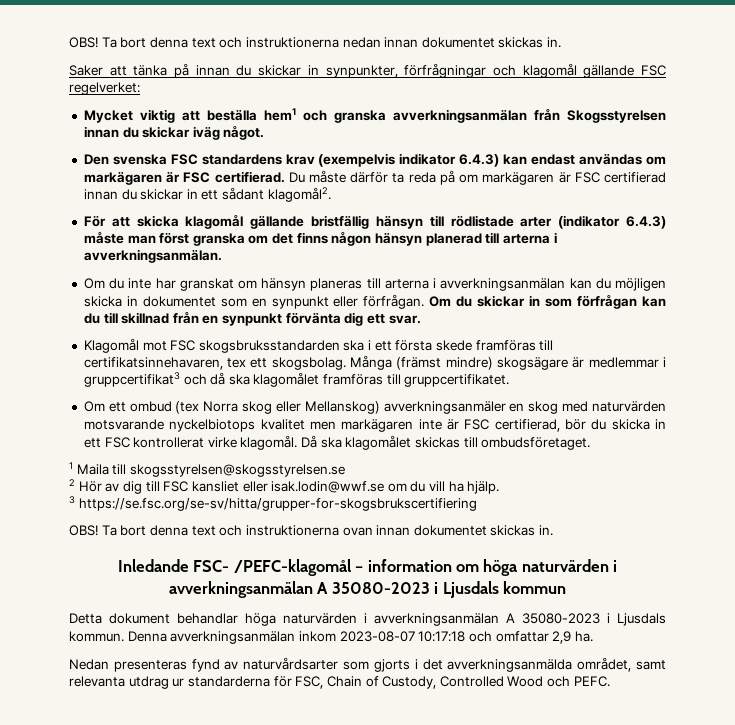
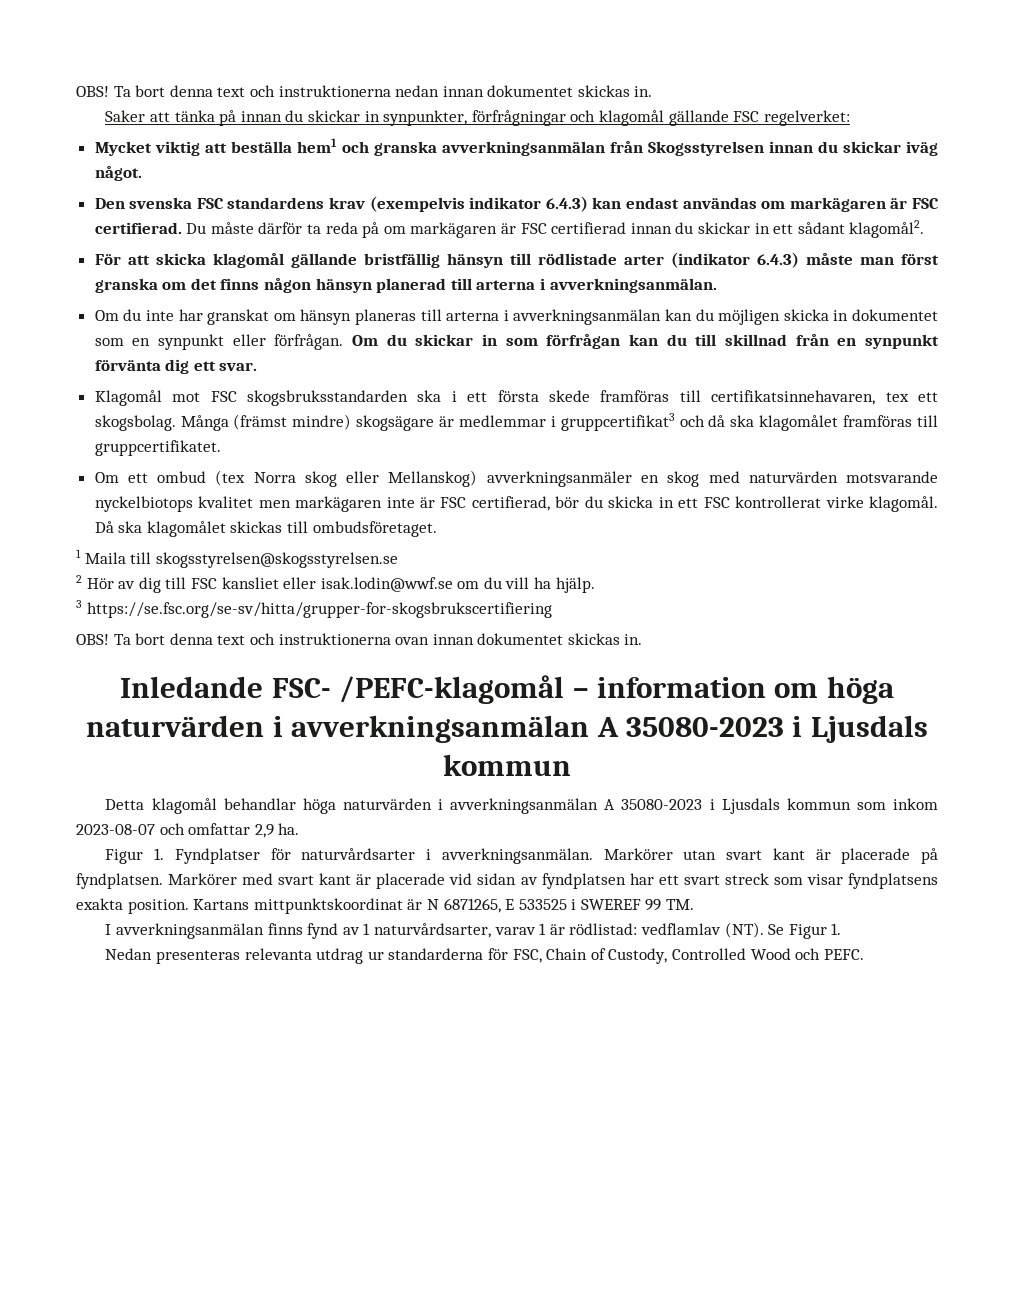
[109,613,170,624] dokument -> [151,798,217,814] klagomål
[69,631,296,644] kommun. Denna avverkningsanmälan -> [786,798,886,810] kommun som
[418,631,466,642] 10:17:18 -> (155, 829) none
[69,657,666,672] Nedan presenteras fynd av naturvårdsarter som gjorts i det avverkningsanmälda området, samt -> [105,848,938,864] [76,873,938,889] [76,898,695,914] [105,922,842,939] [105,948,241,964] Figur 1. Fyndplatser för naturvårdsarter i avverkningsanmälan. Markörer utan svart kant är placerade på fyndplatsen. Markörer med svart kant är placerade vid sidan av fyndplatsen har ett svart streck som visar fyndplatsens exakta position. Kartans mittpunktskoordinat är N 6871265, E 533525 i SWEREF 99 TM. // I avverkningsanmälan finns fynd av 1 naturvårdsarter, varav 1 är rödlistad: vedflamlav (NT). Se Figur 1. // Nedan presenteras

